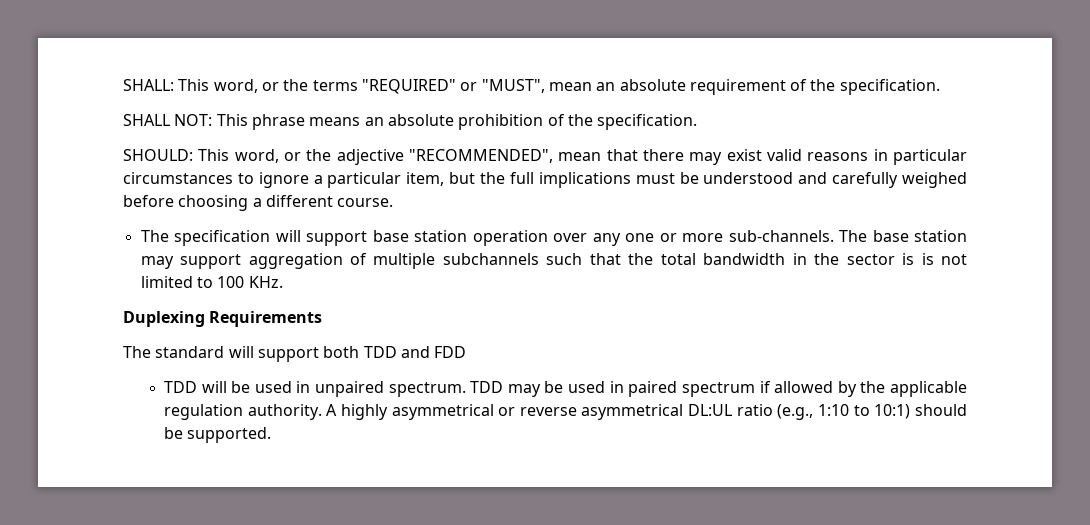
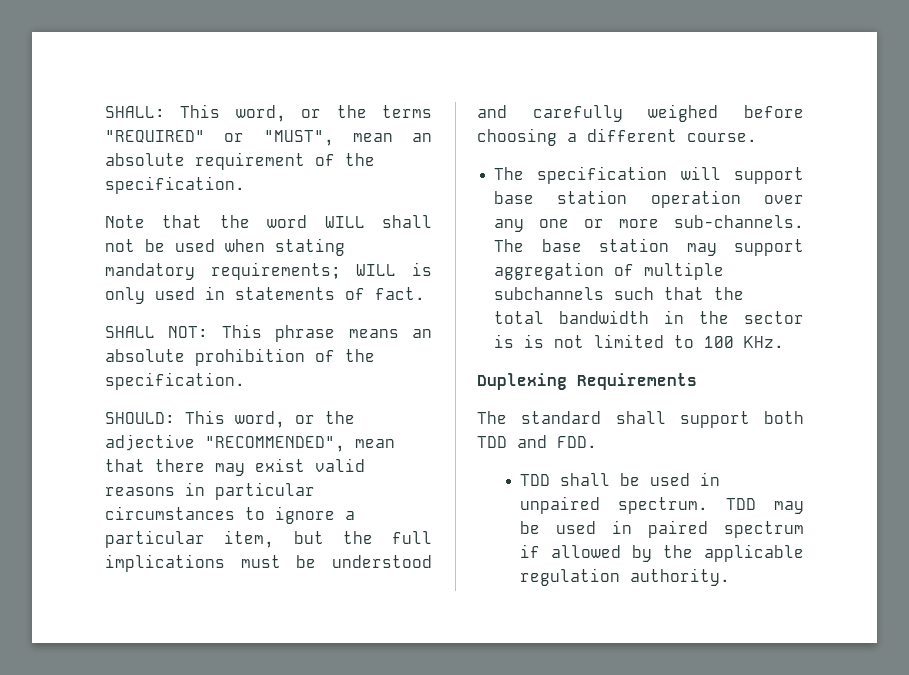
(940, 87) none -> [105,215,432,228] [105,238,345,256] [105,262,433,280] [105,286,425,304] // Note that the word WILL shall not be used when stating mandatory requirements; WILL is only used in statements of fact.
[228,346,254,358] will -> [615,411,666,424] shall
[434,346,467,358] [163,381,227,393] FDD // TDD will -> [557,436,597,448] [520,473,611,486] FDD. // TDD shall
[326,404,967,420] [163,427,272,443] A highly asymmetrical or reverse asymmetrical DL:UL ratio (e.g., 1:10 to 10:1) should be supported. -> (731, 577) none

